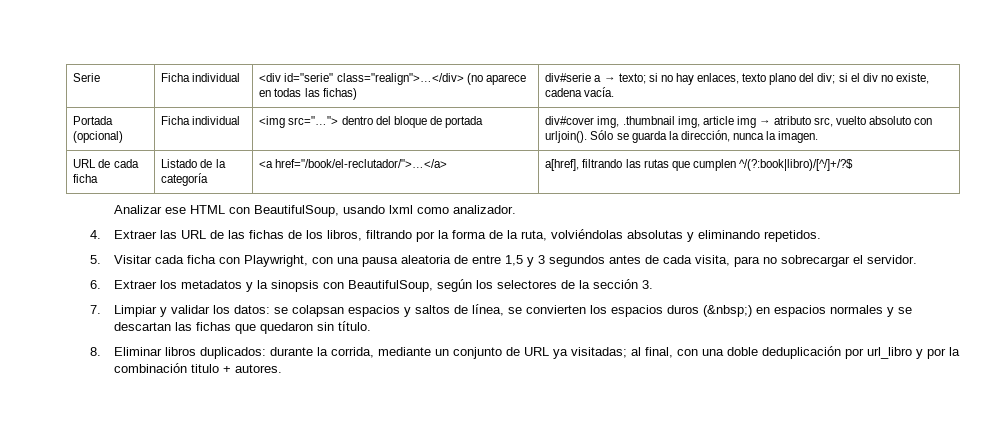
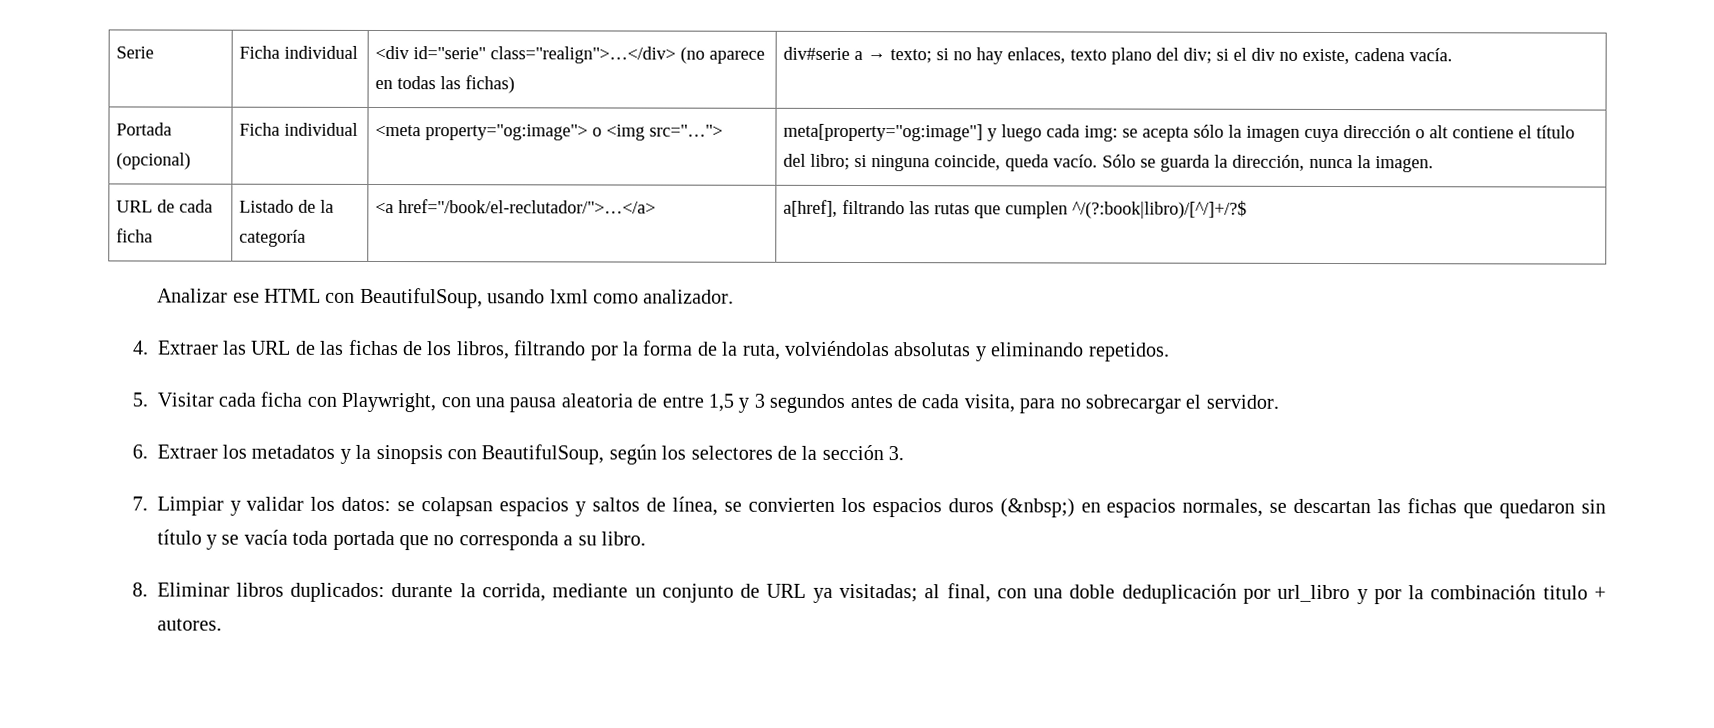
(241, 120) none -> [375,124,603,141] <meta property="og:image"> o
[341,116,483,128] [545,116,933,128] [545,131,588,143] dentro del bloque de portada | div#cover img, .thumbnail img, article img → atributo src, vuelto absoluto con urljoin(). -> [783,123,1576,143] [783,153,1099,172] | meta[property="og:image"] y luego cada img: se acepta sólo la imagen cuya dirección o alt contiene el título del libro; si ninguna coincide, queda vacío.
[830,305,895,317] normales y -> [1182,498,1264,517] normales,
[338,321,372,331] título. -> [156,529,646,551] título y se vacía toda portada que no corresponda a su libro.

